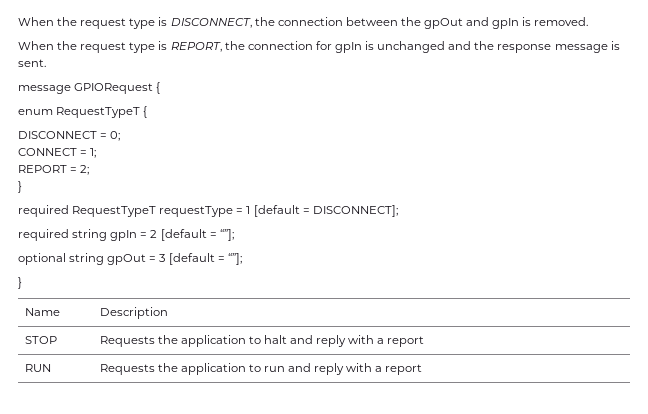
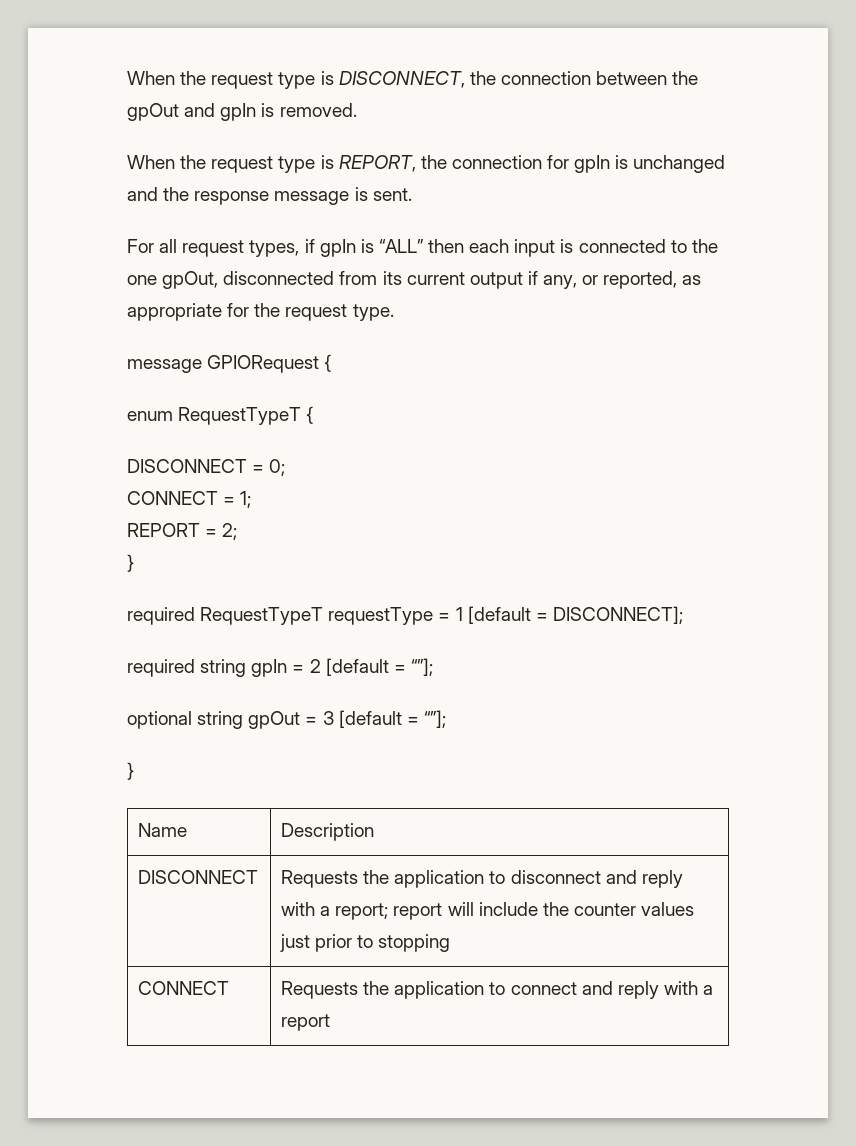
(46, 63) none -> [127,239,718,257] [127,271,702,289] [127,303,394,321] // For all request types, if gpIn is “ALL” then each input is connected to the one gpOut, disconnected from its current output if any, or reported, as appropriate for the request type.
[24,336,57,344] [99,335,425,347] [24,364,51,372] [99,363,423,375] STOP | Requests the application to halt and reply with a report // RUN | Requests the application to run and reply with a report -> [138,870,259,884] [281,870,683,888] [281,902,695,920] [280,934,451,952] [138,981,230,995] [281,981,714,999] [281,1014,331,1031] DISCONNECT | Requests the application to disconnect and reply with a report; report will include the counter values just prior to stopping // CONNECT | Requests the application to connect and reply with a report

